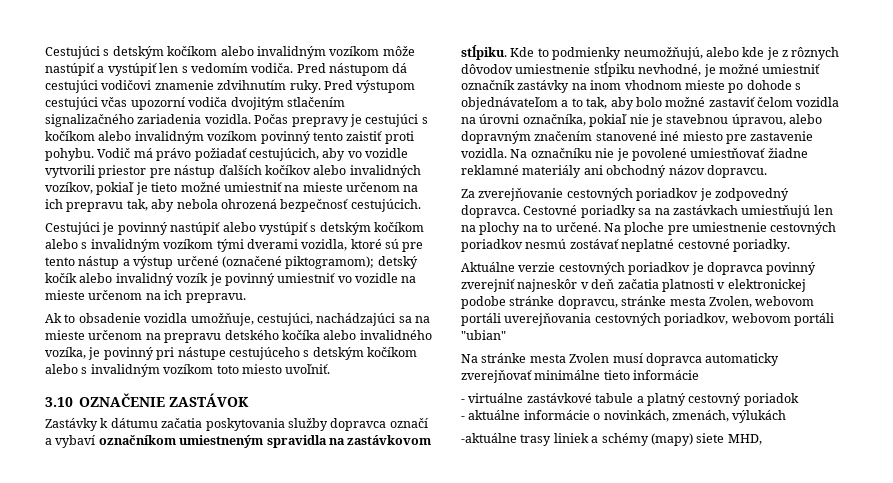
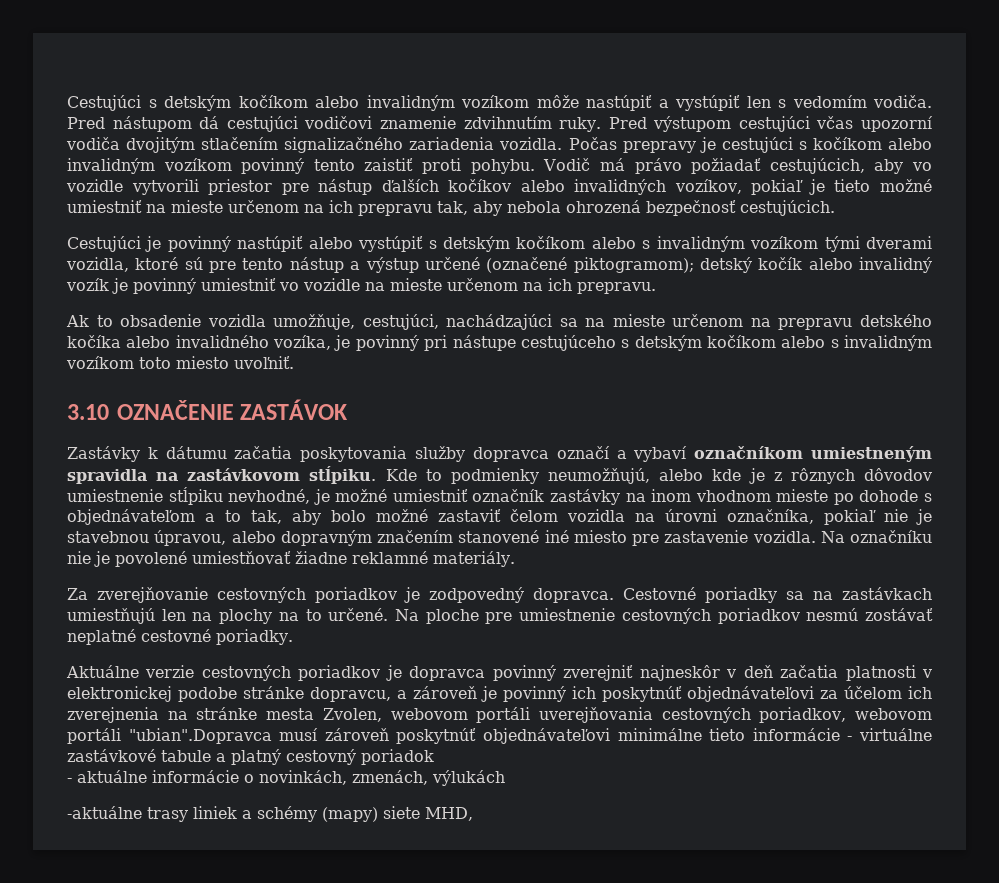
[522,165,767,178] materiály ani obchodný názov dopravcu. -> [433,551,515,567] materiály.
(618, 302) none -> [397,686,932,702] [67,707,188,723] a zároveň je povinný ich poskytnúť objednávateľovi za účelom ich zverejnenia na
[461,330,506,340] [461,353,780,366] [461,370,532,383] "ubian" // Na stránke mesta Zvolen musí dopravca automaticky zverejňovať -> [128,728,610,744] "ubian".Dopravca musí zároveň poskytnúť objednávateľovi
(700, 375) // -> (840, 734) none

